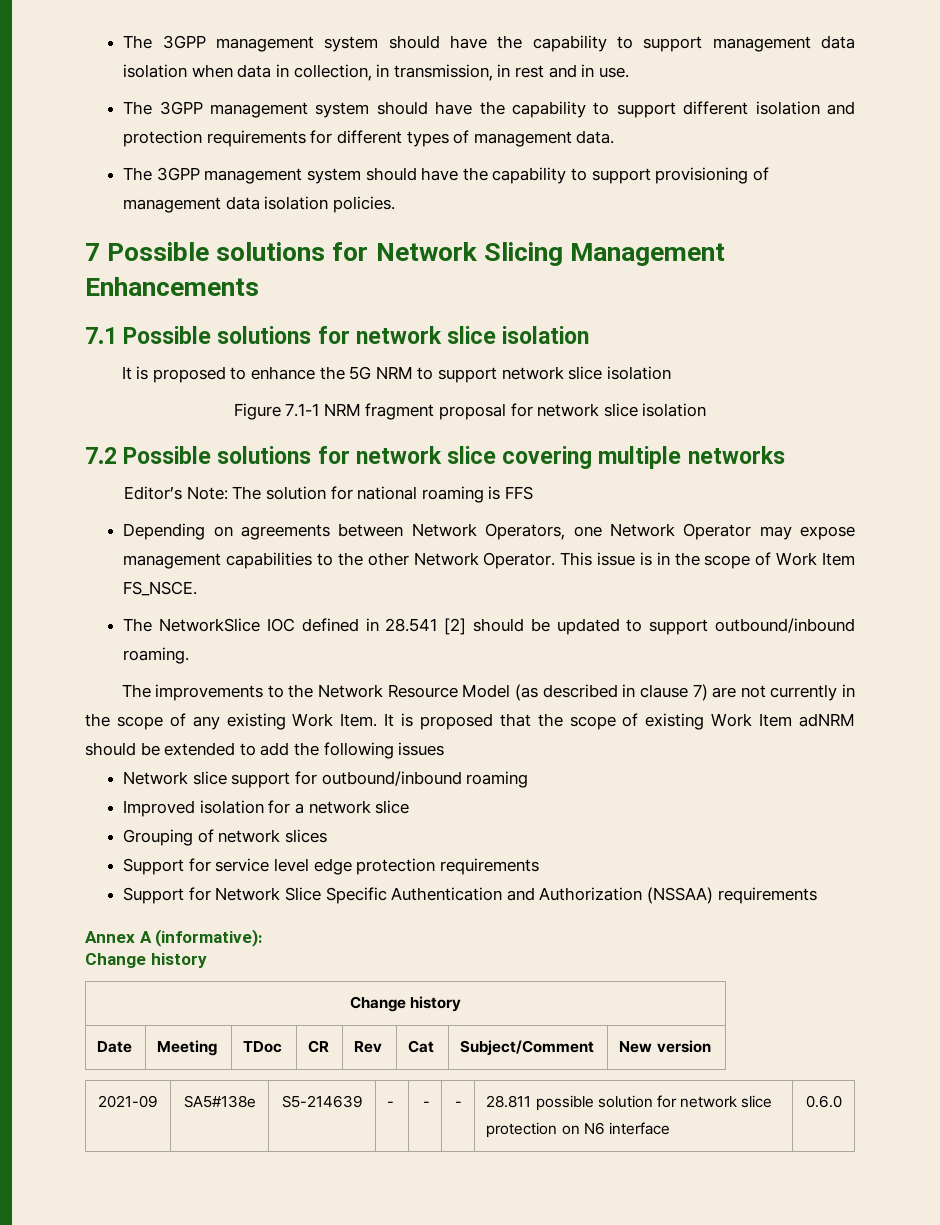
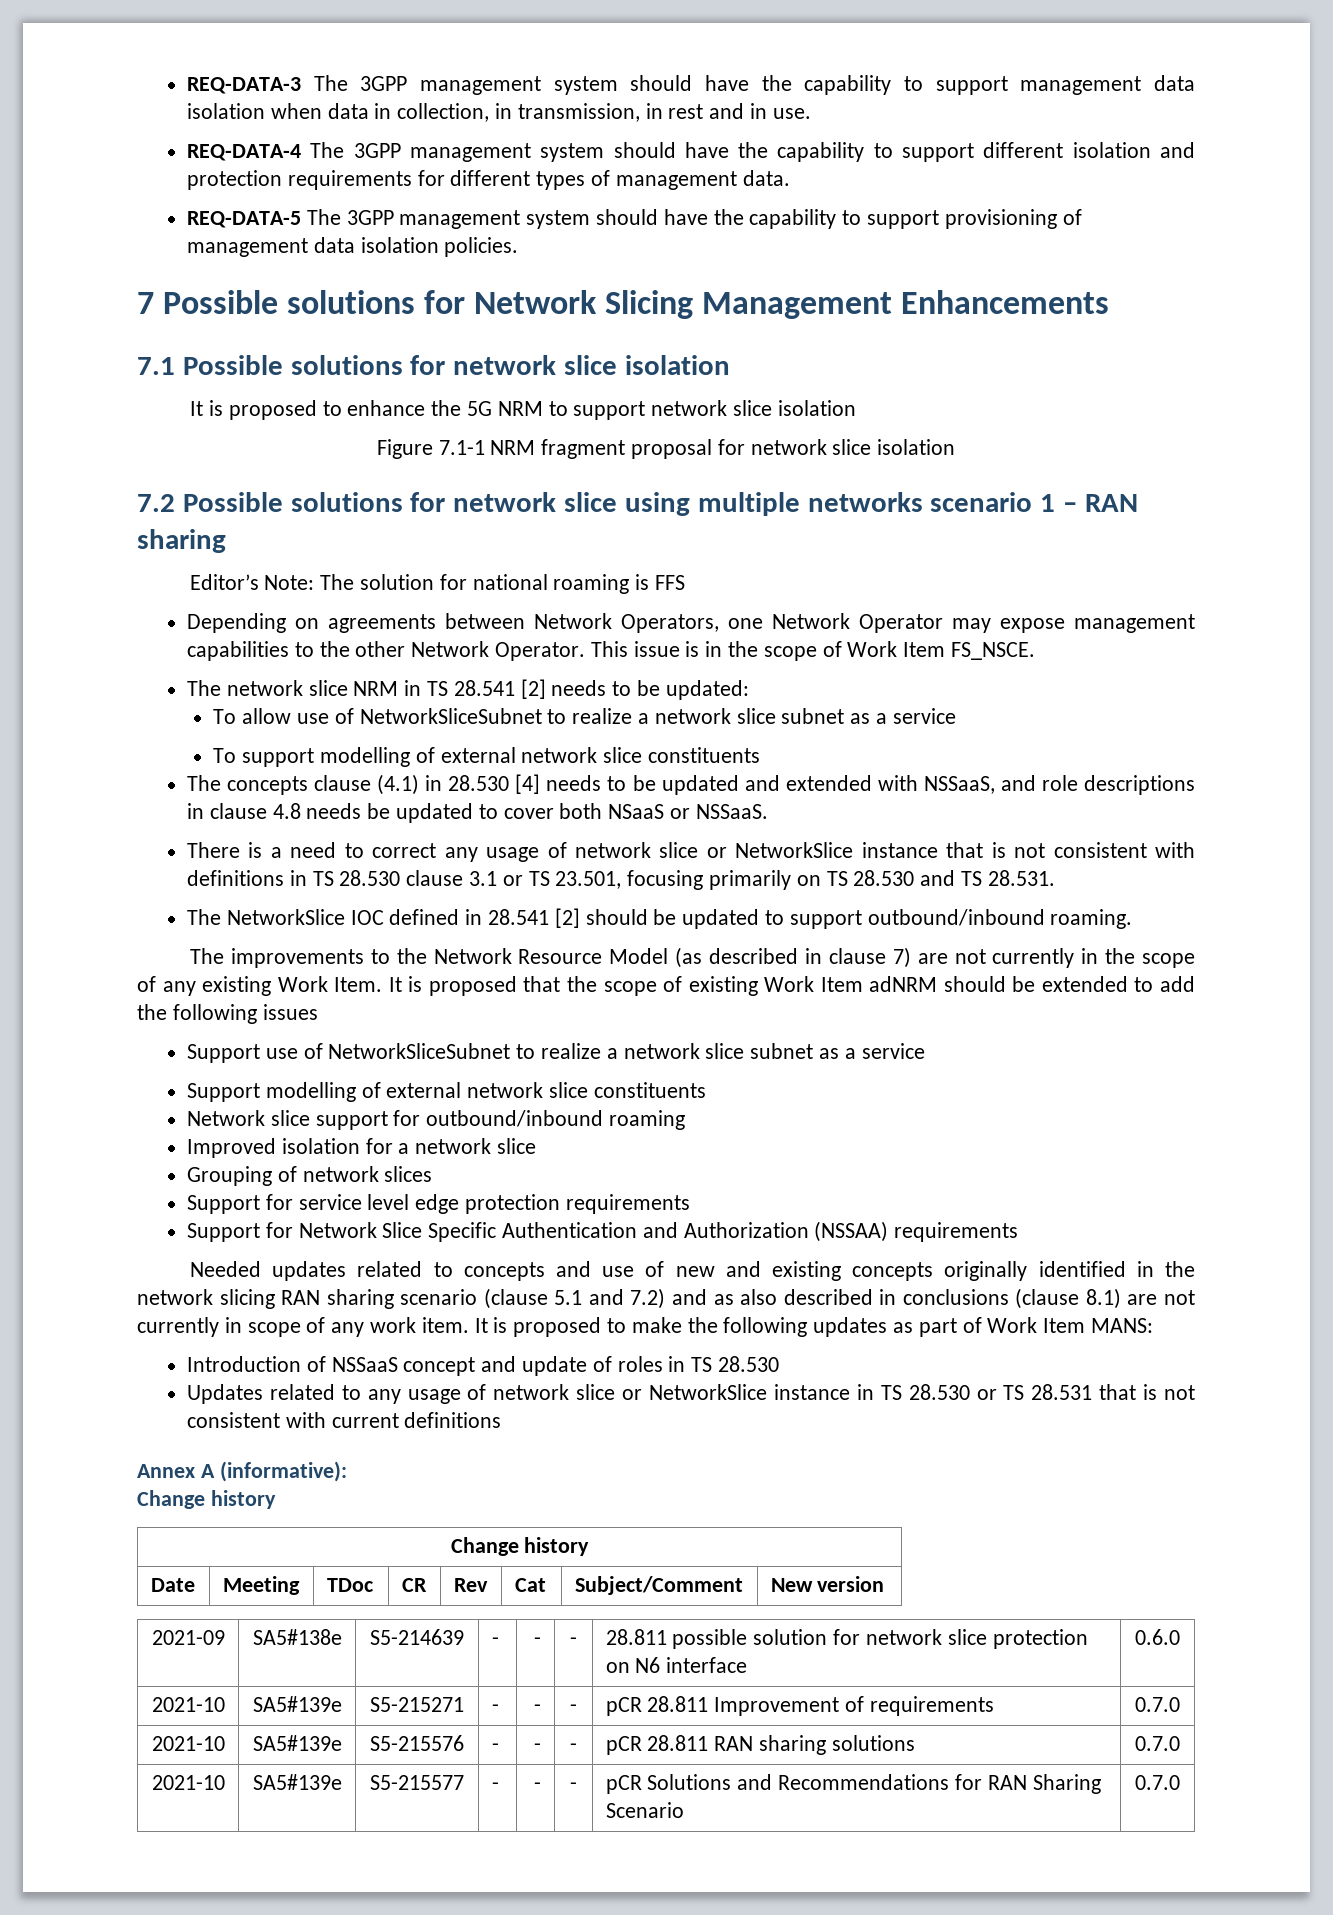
(123, 42) none -> [186,77,301,94] REQ-DATA-3
(629, 72) none -> [186,144,301,161] REQ-DATA-4
(615, 137) none -> [186,211,301,228] REQ-DATA-5
[502,446,593,469] covering -> [624,492,690,516] using
(785, 455) none -> [930,492,1138,512] [137,529,226,553] scenario 1 – RAN sharing
(198, 588) none -> [186,679,749,700] [213,708,956,724] [213,747,760,767] [186,774,1196,795] [186,803,768,823] [186,842,1195,862] [186,870,1055,890] // The network slice NRM in TS 28.541 [2] needs to be updated: // To allow use of NetworkSliceSubnet to realize a network slice subnet as a service // To support modelling of external network slice constituents // The concepts clause (4.1) in 28.530 [4] needs to be updated and extended with NSSaaS, and role descriptions in clause 4.8 needs be updated to cover both NSaaS or NSSaaS. // There is a need to correct any usage of network slice or NetworkSlice instance that is not consistent with definitions in TS 28.530 clause 3.1 or TS 23.501, focusing primarily on TS 28.530 and TS 28.531.
(445, 749) none -> [186,1043,925,1063] [186,1082,706,1102] // Support use of NetworkSliceSubnet to realize a network slice subnet as a service // Support modelling of external network slice constituents
(817, 895) none -> [190,1261,1196,1281] [137,1288,1195,1309] [137,1317,1154,1337] [186,1356,780,1376] [186,1384,1196,1404] [186,1412,502,1428] // Needed updates related to concepts and use of new and existing concepts originally identified in the network slicing RAN sharing scenario (clause 5.1 and 7.2) and as also described in conclusions (clause 8.1) are not currently in scope of any work item. It is proposed to make the following updates as part of Work Item MANS: // Introduction of NSSaaS concept and update of roles in TS 28.530 // Updates related to any usage of network slice or NetworkSlice instance in TS 28.530 or TS 28.531 that is not consistent with current definitions
(842, 1101) none -> [151,1697,225,1712] [252,1696,342,1712] [370,1697,464,1712] [491,1704,499,1712] [534,1704,542,1712] [570,1704,577,1712] [605,1696,994,1716] [1135,1697,1180,1712] [151,1736,225,1751] [252,1735,342,1751] [370,1735,464,1751] [491,1743,499,1751] [534,1743,542,1751] [570,1743,577,1751] [605,1735,915,1755] [1135,1736,1180,1751] [151,1775,225,1790] [252,1774,342,1790] [370,1775,464,1790] [491,1782,499,1790] [534,1782,542,1790] [570,1782,577,1790] [605,1774,1101,1794] [605,1802,684,1818] [1135,1775,1180,1790] // 2021-10 | SA5#139e | S5-215271 | - | - | - | pCR 28.811 Improvement of requirements | 0.7.0 // 2021-10 | SA5#139e | S5-215576 | - | - | - | pCR 28.811 RAN sharing solutions | 0.7.0 // 2021-10 | SA5#139e | S5-215577 | - | - | - | pCR Solutions and Recommendations for RAN Sharing Scenario | 0.7.0

